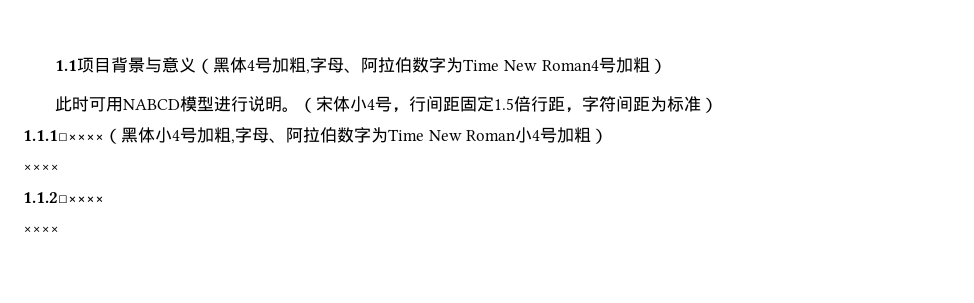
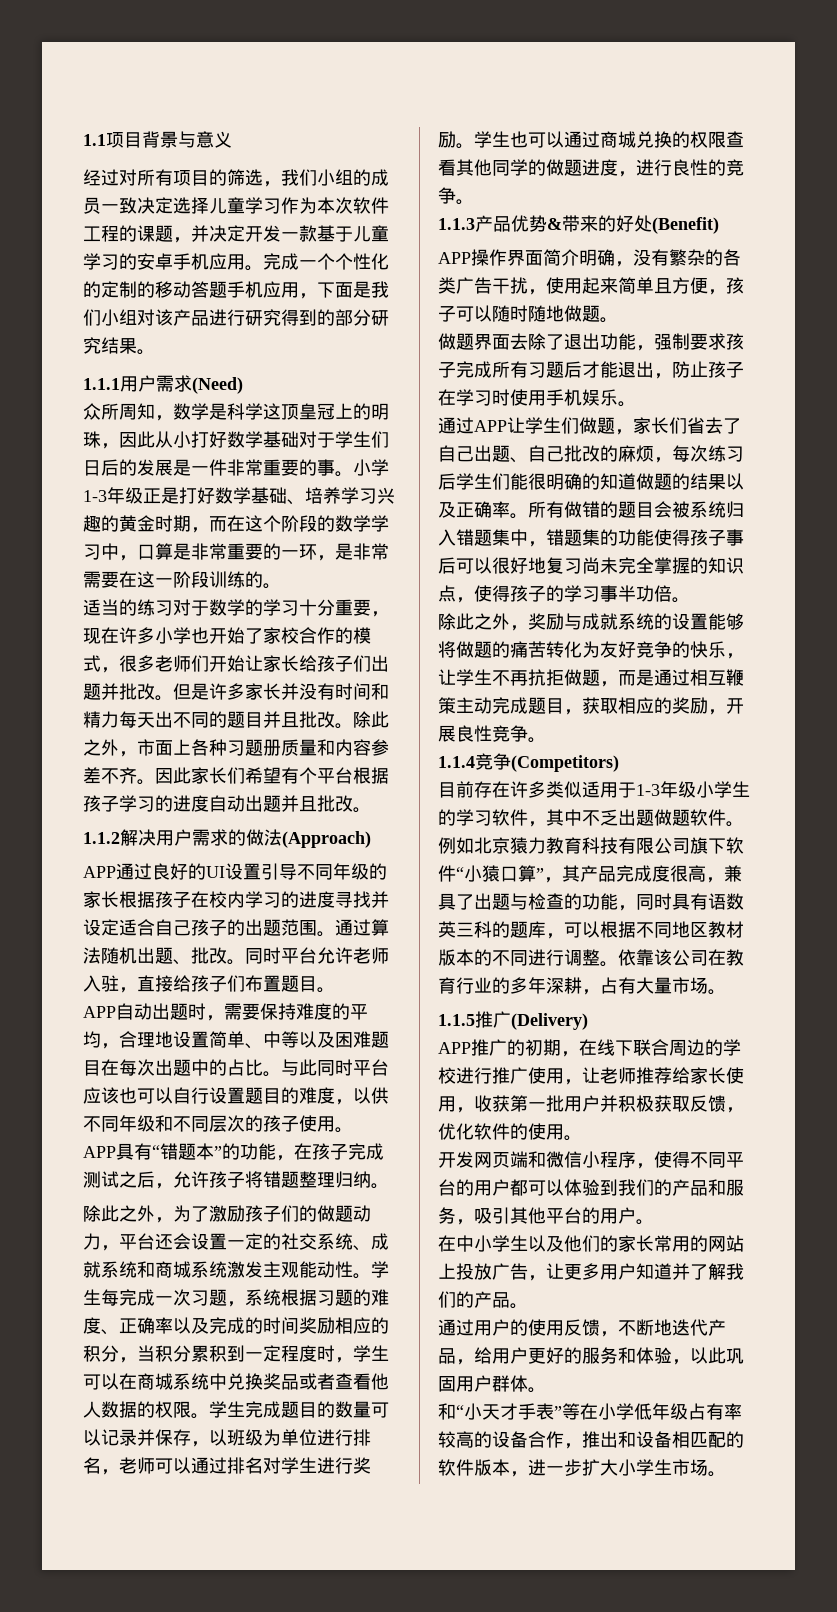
[196,57,667,74] [55,96,719,113] [23,127,609,144] [23,164,59,172] [23,192,104,203] [23,226,59,234] （黑体4号加粗,字母、阿拉伯数字为Time New Roman4号加粗） // 此时可用NABCD模型进行说明。（宋体小4号，行间距固定1.5倍行距，字符间距为标准） // 1.1.1□××××（黑体小4号加粗,字母、阿拉伯数字为Time New Roman小4号加粗） // ×××× // 1.1.2□×××× // ×××× -> [83,169,389,187] [83,197,389,214] [83,225,389,243] [83,253,389,271] [83,281,389,299] [83,309,389,326] [83,337,155,355] [83,375,243,394] [83,403,389,421] [83,431,389,449] [83,459,389,477] [83,487,395,505] [83,515,389,533] [83,543,389,561] [83,571,281,589] [83,599,389,617] [83,627,371,644] [83,655,389,673] [83,683,389,701] [83,711,389,729] [83,739,389,757] [83,767,389,785] [83,795,371,813] [83,829,371,848] [83,863,387,880] [83,891,389,908] [83,919,389,937] [83,947,389,965] [83,975,335,993] [83,1003,368,1021] [83,1031,389,1049] [83,1059,389,1077] [83,1087,389,1105] [83,1115,353,1133] [83,1143,384,1161] [83,1171,389,1189] [83,1205,371,1223] [83,1233,389,1251] [83,1261,389,1279] [83,1289,389,1307] [83,1317,389,1335] [83,1345,389,1363] [83,1373,389,1390] [83,1401,389,1419] [83,1429,371,1447] [83,1457,371,1475] [438,131,744,149] [438,159,744,177] [438,187,474,205] [438,215,719,234] [438,249,741,267] [438,277,744,295] [438,305,618,323] [438,333,744,351] [438,361,744,379] [438,389,636,407] [438,417,741,435] [438,445,744,463] [438,473,744,490] [438,501,744,519] [438,529,744,547] [438,557,744,574] [438,585,690,603] [438,613,744,631] [438,641,744,659] [438,669,744,687] [438,697,744,715] [438,725,546,743] [438,753,619,772] [438,781,750,798] [438,809,744,827] [438,837,744,854] [438,865,742,883] [438,893,744,911] [438,921,744,939] [438,949,744,967] [438,977,726,995] [438,1011,588,1030] [438,1039,741,1057] [438,1067,744,1085] [438,1095,744,1113] [438,1123,582,1141] [438,1151,744,1169] [438,1179,744,1196] [438,1207,654,1225] [438,1235,744,1252] [438,1263,744,1281] [438,1291,528,1309] [438,1319,726,1337] [438,1347,744,1365] [438,1375,546,1393] [438,1403,742,1420] [438,1431,744,1449] [438,1459,726,1477] // 经过对所有项目的筛选，我们小组的成员一致决定选择儿童学习作为本次软件工程的课题，并决定开发一款基于儿童学习的安卓手机应用。完成一个个性化的定制的移动答题手机应用，下面是我们小组对该产品进行研究得到的部分研究结果。 // 1.1.1用户需求(Need) // 众所周知，数学是科学这顶皇冠上的明珠，因此从小打好数学基础对于学生们日后的发展是一件非常重要的事。小学1-3年级正是打好数学基础、培养学习兴趣的黄金时期，而在这个阶段的数学学习中，口算是非常重要的一环，是非常需要在这一阶段训练的。 // 适当的练习对于数学的学习十分重要，现在许多小学也开始了家校合作的模式，很多老师们开始让家长给孩子们出题并批改。但是许多家长并没有时间和精力每天出不同的题目并且批改。除此之外，市面上各种习题册质量和内容参差不齐。因此家长们希望有个平台根据孩子学习的进度自动出题并且批改。 // 1.1.2解决用户需求的做法(Approach) // APP通过良好的UI设置引导不同年级的家长根据孩子在校内学习的进度寻找并设定适合自己孩子的出题范围。通过算法随机出题、批改。同时平台允许老师入驻，直接给孩子们布置题目。 // APP自动出题时，需要保持难度的平均，合理地设置简单、中等以及困难题目在每次出题中的占比。与此同时平台应该也可以自行设置题目的难度，以供不同年级和不同层次的孩子使用。 // APP具有“错题本”的功能，在孩子完成测试之后，允许孩子将错题整理归纳。 // 除此之外，为了激励孩子们的做题动力，平台还会设置一定的社交系统、成就系统和商城系统激发主观能动性。学生每完成一次习题，系统根据习题的难度、正确率以及完成的时间奖励相应的积分，当积分累积到一定程度时，学生可以在商城系统中兑换奖品或者查看他人数据的权限。学生完成题目的数量可以记录并保存，以班级为单位进行排名，老师可以通过排名对学生进行奖励。学生也可以通过商城兑换的权限查看其他同学的做题进度，进行良性的竞争。 // 1.1.3产品优势&带来的好处(Benefit) // APP操作界面简介明确，没有繁杂的各类广告干扰，使用起来简单且方便，孩子可以随时随地做题。 // 做题界面去除了退出功能，强制要求孩子完成所有习题后才能退出，防止孩子在学习时使用手机娱乐。 // 通过APP让学生们做题，家长们省去了自己出题、自己批改的麻烦，每次练习后学生们能很明确的知道做题的结果以及正确率。所有做错的题目会被系统归入错题集中，错题集的功能使得孩子事后可以很好地复习尚未完全掌握的知识点，使得孩子的学习事半功倍。 // 除此之外，奖励与成就系统的设置能够将做题的痛苦转化为友好竞争的快乐，让学生不再抗拒做题，而是通过相互鞭策主动完成题目，获取相应的奖励，开展良性竞争。 // 1.1.4竞争(Competitors) // 目前存在许多类似适用于1-3年级小学生的学习软件，其中不乏出题做题软件。例如北京猿力教育科技有限公司旗下软件“小猿口算”，其产品完成度很高，兼具了出题与检查的功能，同时具有语数英三科的题库，可以根据不同地区教材版本的不同进行调整。依靠该公司在教育行业的多年深耕，占有大量市场。 // 1.1.5推广(Delivery) // APP推广的初期，在线下联合周边的学校进行推广使用，让老师推荐给家长使用，收获第一批用户并积极获取反馈，优化软件的使用。 // 开发网页端和微信小程序，使得不同平台的用户都可以体验到我们的产品和服务，吸引其他平台的用户。 // 在中小学生以及他们的家长常用的网站上投放广告，让更多用户知道并了解我们的产品。 // 通过用户的使用反馈，不断地迭代产品，给用户更好的服务和体验，以此巩固用户群体。 // 和“小天才手表”等在小学低年级占有率较高的设备合作，推出和设备相匹配的软件版本，进一步扩大小学生市场。

